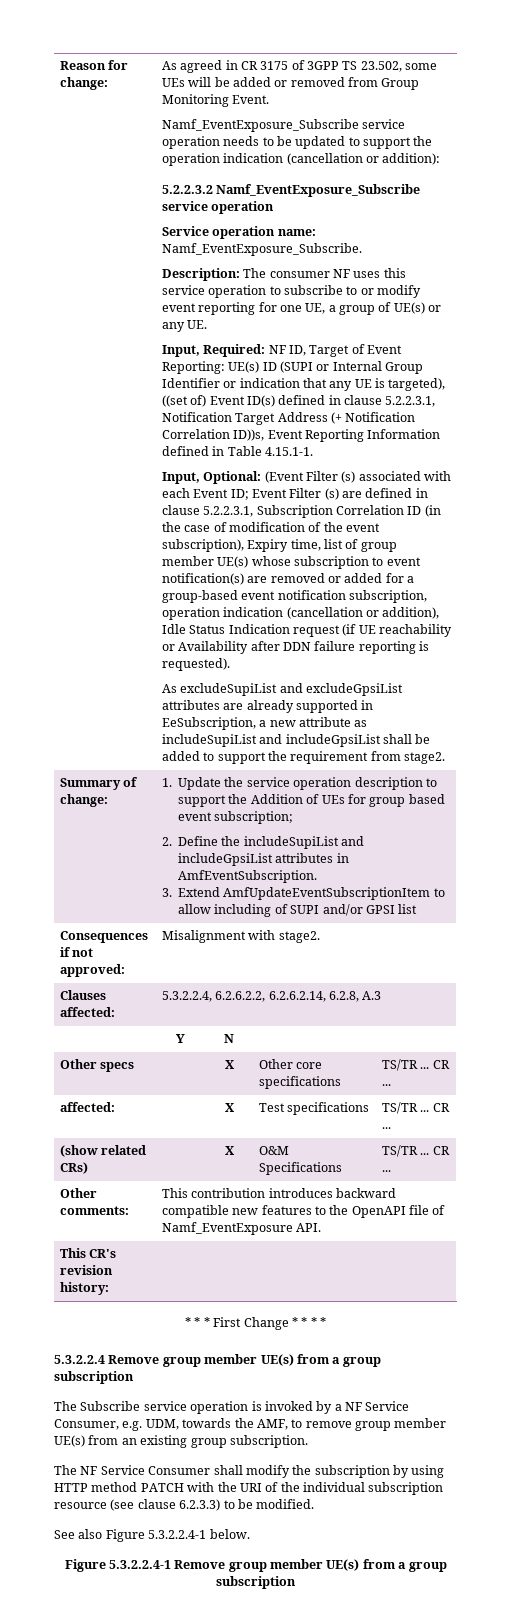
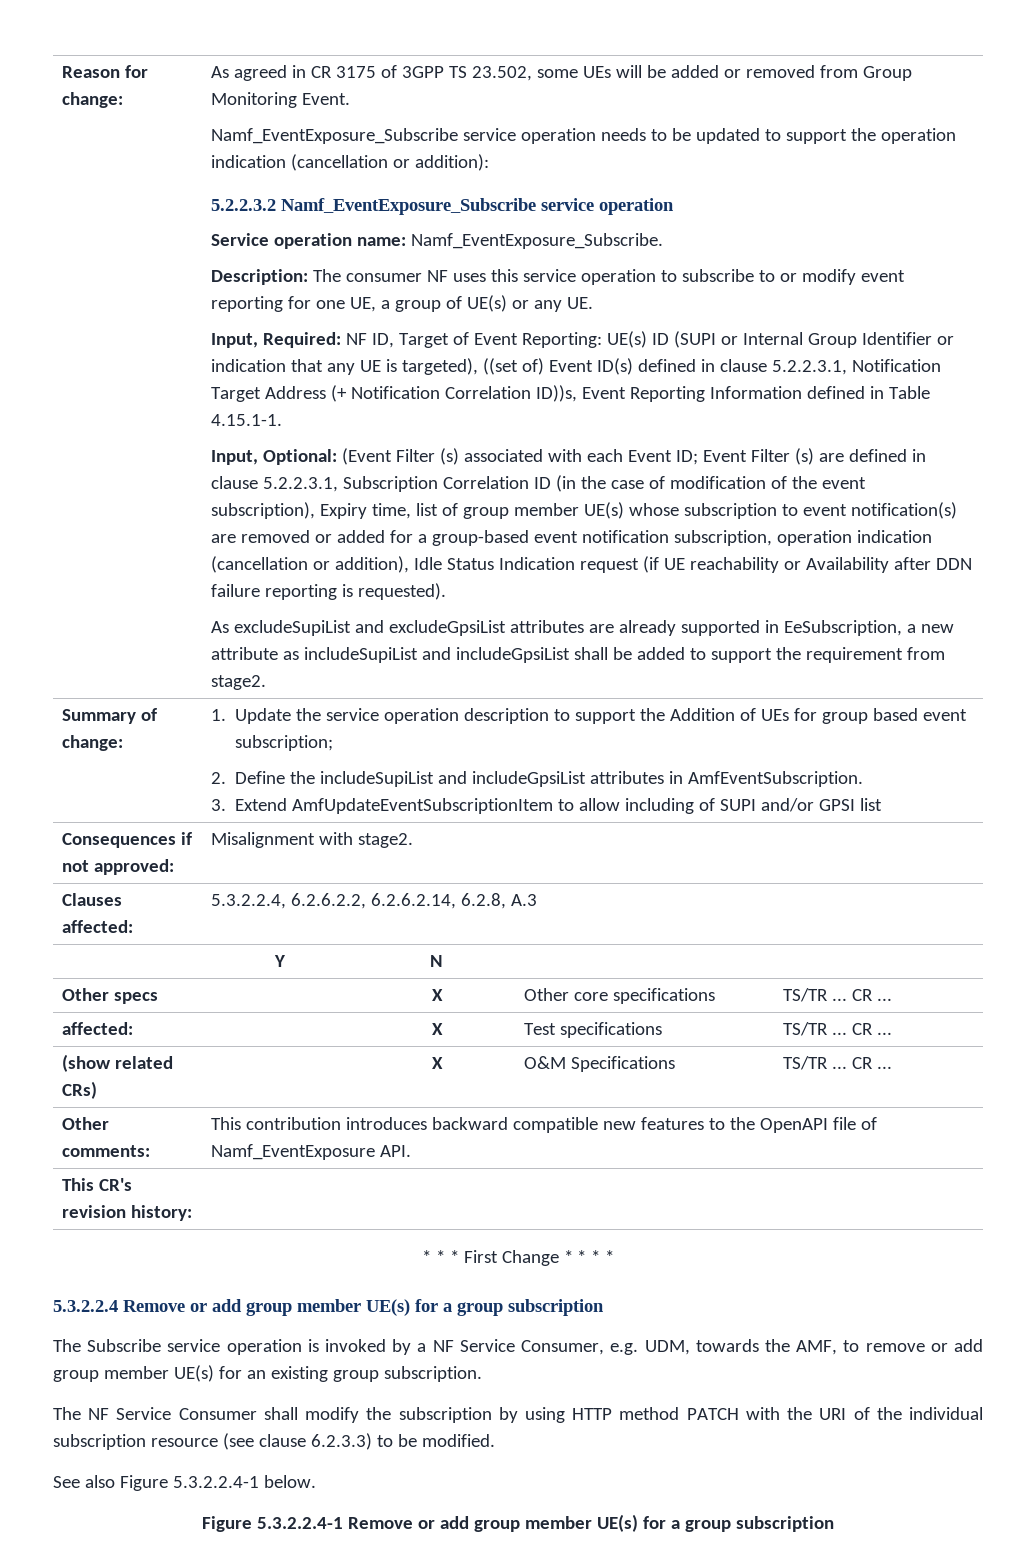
[162,1354,329,1367] group member UE(s) from -> [190,1299,438,1316] or add group member UE(s) for
[355,1418,447,1431] [54,1435,119,1447] group member UE(s) from -> [930,1339,984,1352] [53,1365,242,1382] or add group member UE(s) for
[228,1559,395,1572] group member UE(s) from -> [418,1514,666,1532] or add group member UE(s) for

